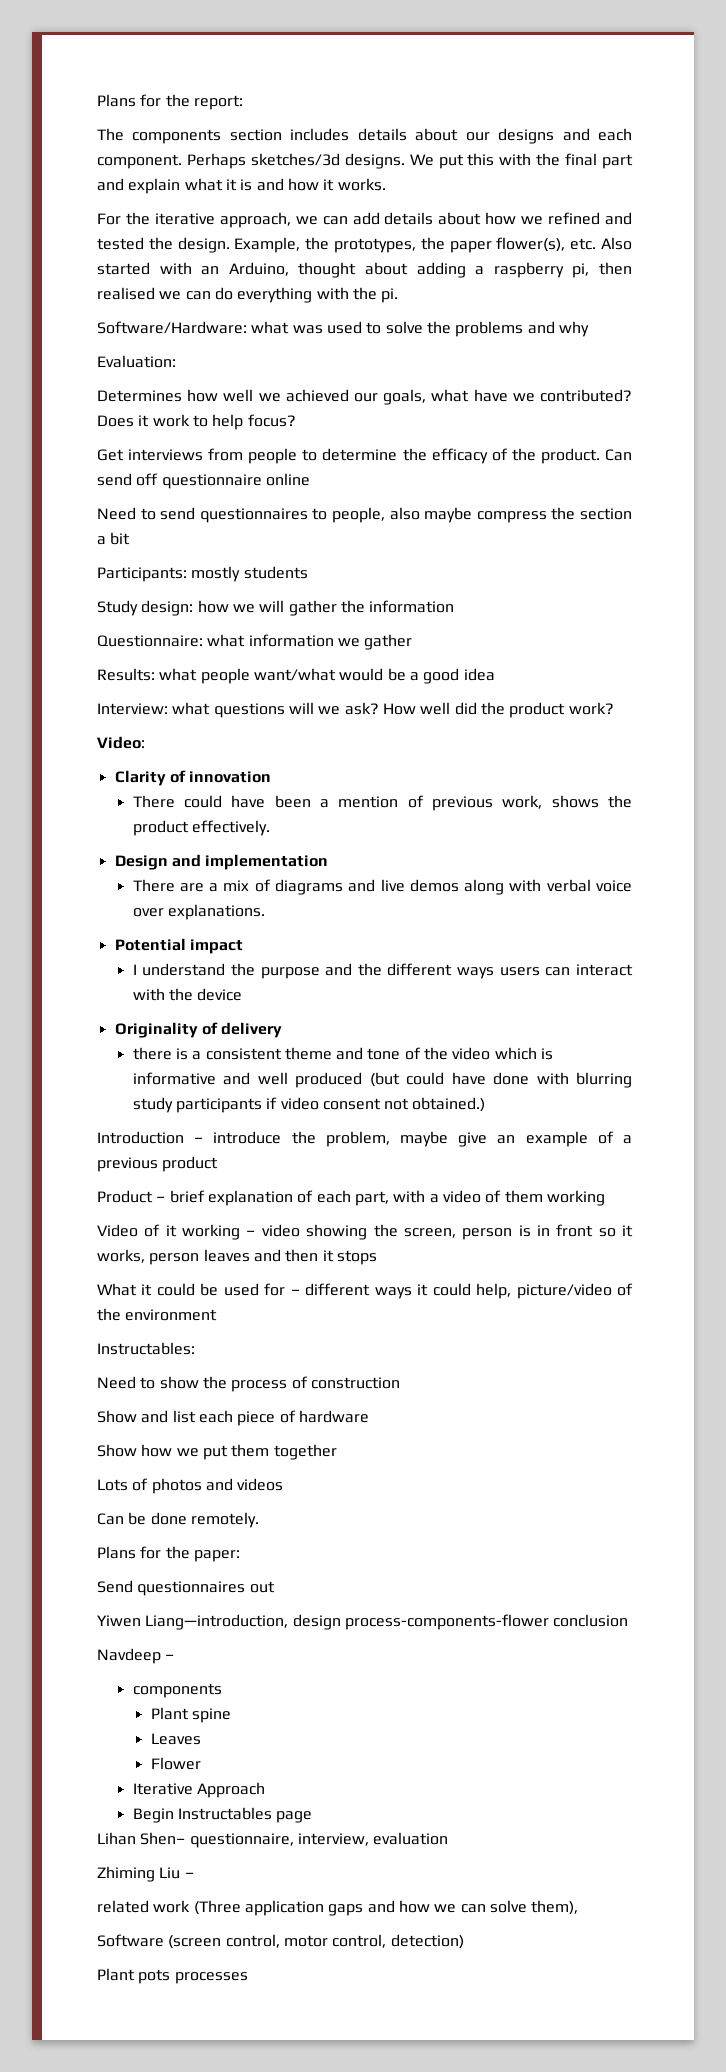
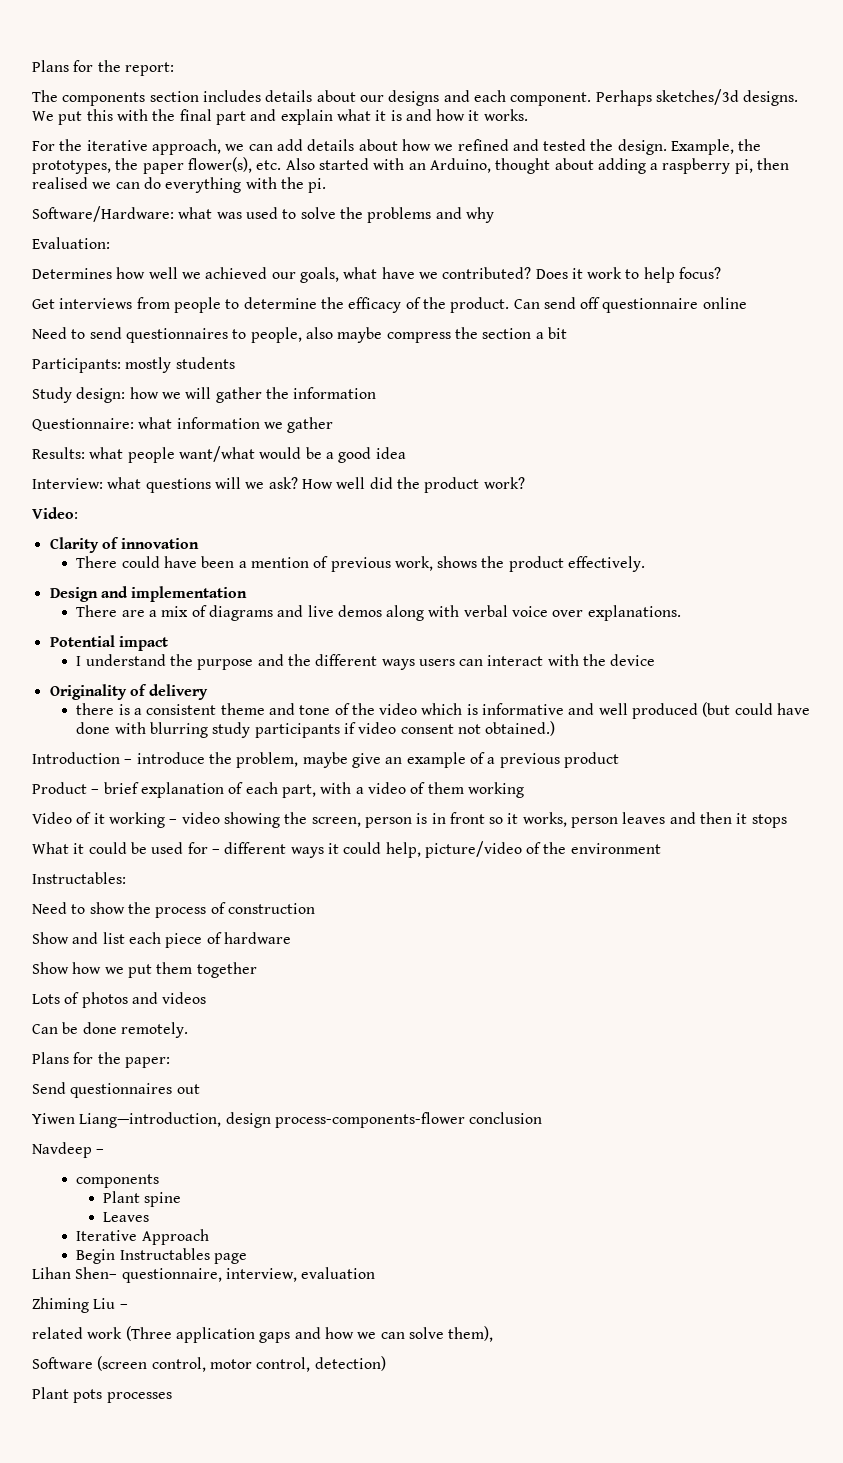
[150,1757,201,1770] // Flower -> (149, 1217) none

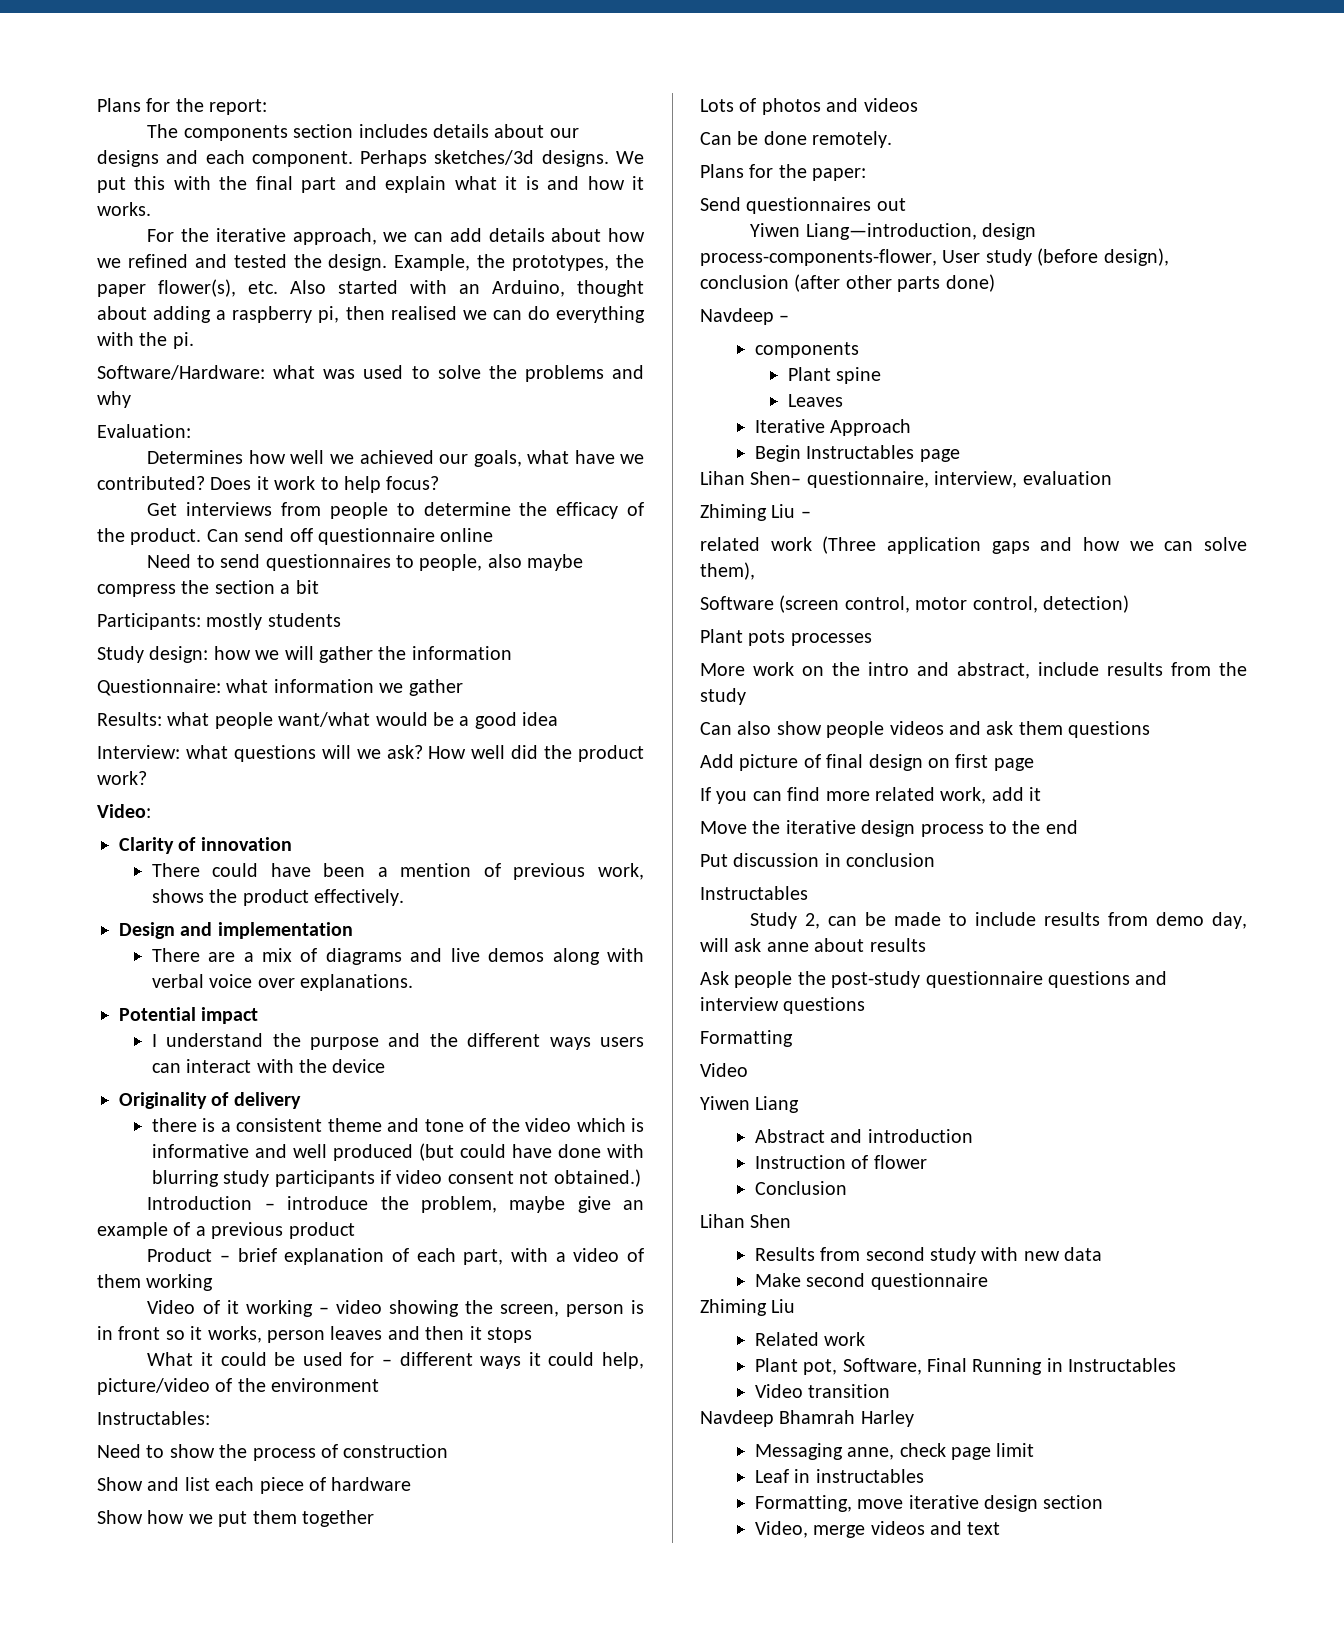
[274,1112,543,1128] process-components-flower conclusion -> [700,248,1169,266] [700,274,995,292] process-components-flower, User study (before design), conclusion (after other parts done)
(172, 1397) none -> [700,662,1247,679] [700,688,746,705] [700,721,1151,738] [700,754,1034,771] [700,787,1042,804] [700,820,1078,837] [700,853,936,867] [700,886,808,900] [750,912,1247,929] [700,938,926,952] [700,971,1168,988] [700,997,866,1014] [700,1030,793,1047] [700,1063,748,1077] [700,1096,800,1113] [754,1129,973,1143] [754,1155,927,1169] [754,1181,847,1195] [700,1214,792,1228] [754,1247,1103,1264] [754,1273,988,1290] [700,1299,796,1316] [754,1332,866,1346] [754,1358,1177,1375] [754,1384,891,1398] [700,1410,914,1427] [754,1443,1035,1460] [754,1469,924,1483] [754,1495,1104,1512] [754,1521,1001,1538] // More work on the intro and abstract, include results from the study // Can also show people videos and ask them questions // Add picture of final design on first page // If you can find more related work, add it // Move the iterative design process to the end // Put discussion in conclusion // Instructables // Study 2, can be made to include results from demo day, will ask anne about results // Ask people the post-study questionnaire questions and interview questions // Formatting // Video // Yiwen Liang // Abstract and introduction // Instruction of flower // Conclusion // Lihan Shen // Results from second study with new data // Make second questionnaire // Zhiming Liu // Related work // Plant pot, Software, Final Running in Instructables // Video transition // Navdeep Bhamrah Harley // Messaging anne, check page limit // Leaf in instructables // Formatting, move iterative design section // Video, merge videos and text

